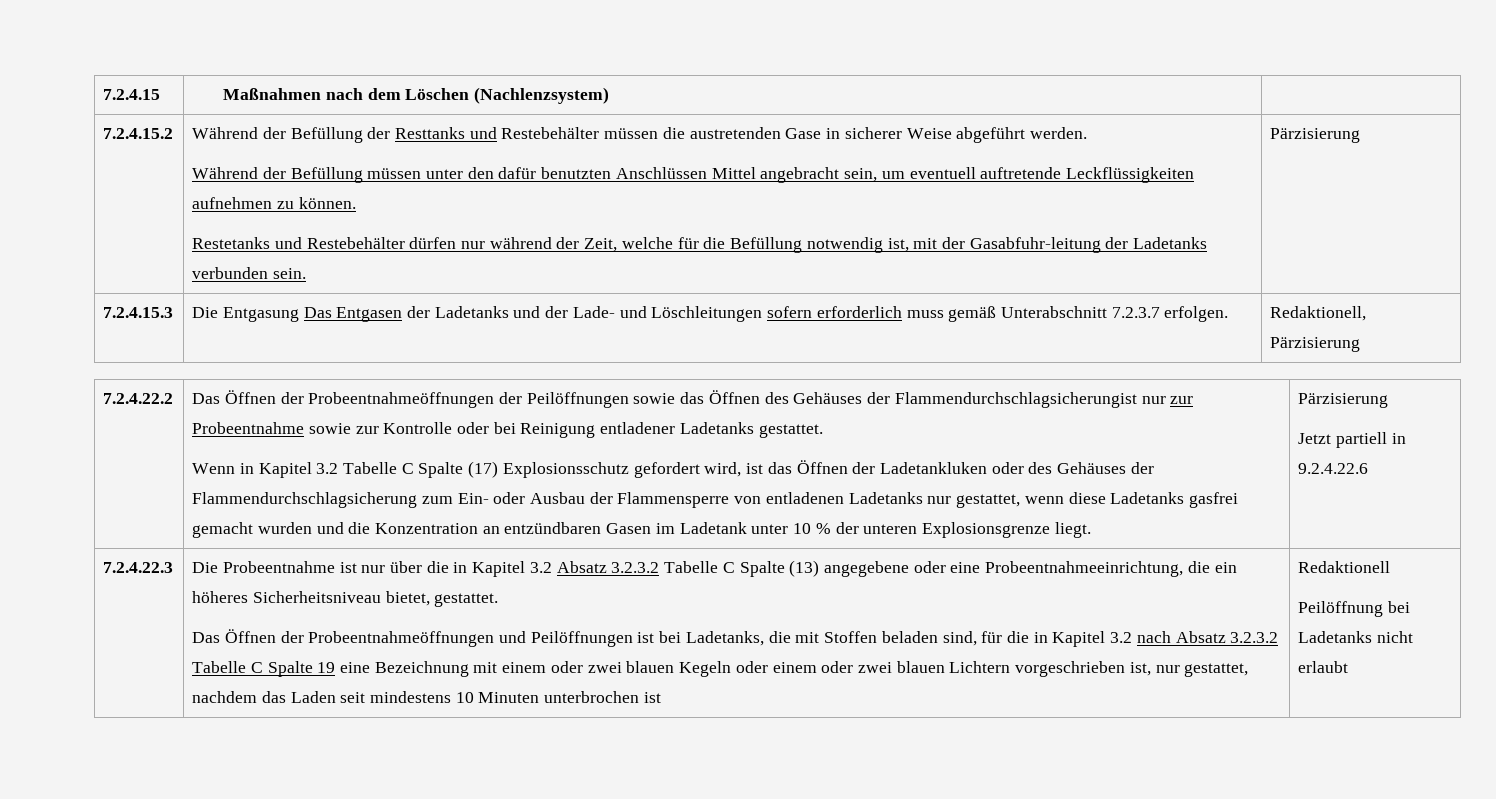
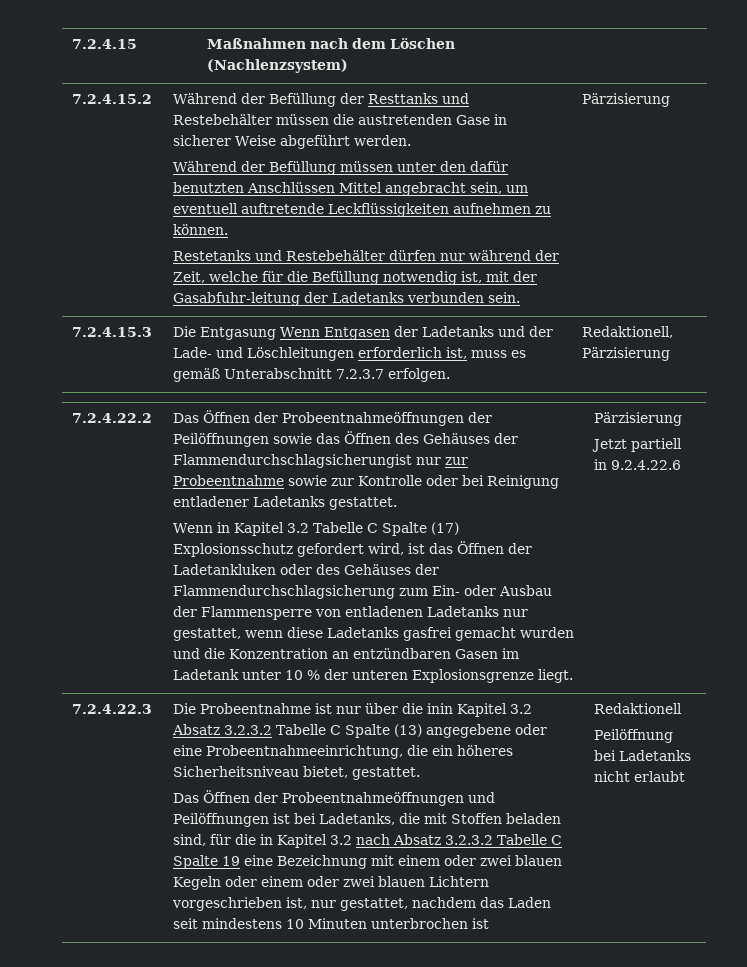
[303,307,332,318] Das -> [280,327,321,337] Wenn
[767,306,944,318] sofern erforderlich muss -> [358,347,527,359] erforderlich ist, muss es
[453,562,468,573] in -> [427,703,454,714] inin

